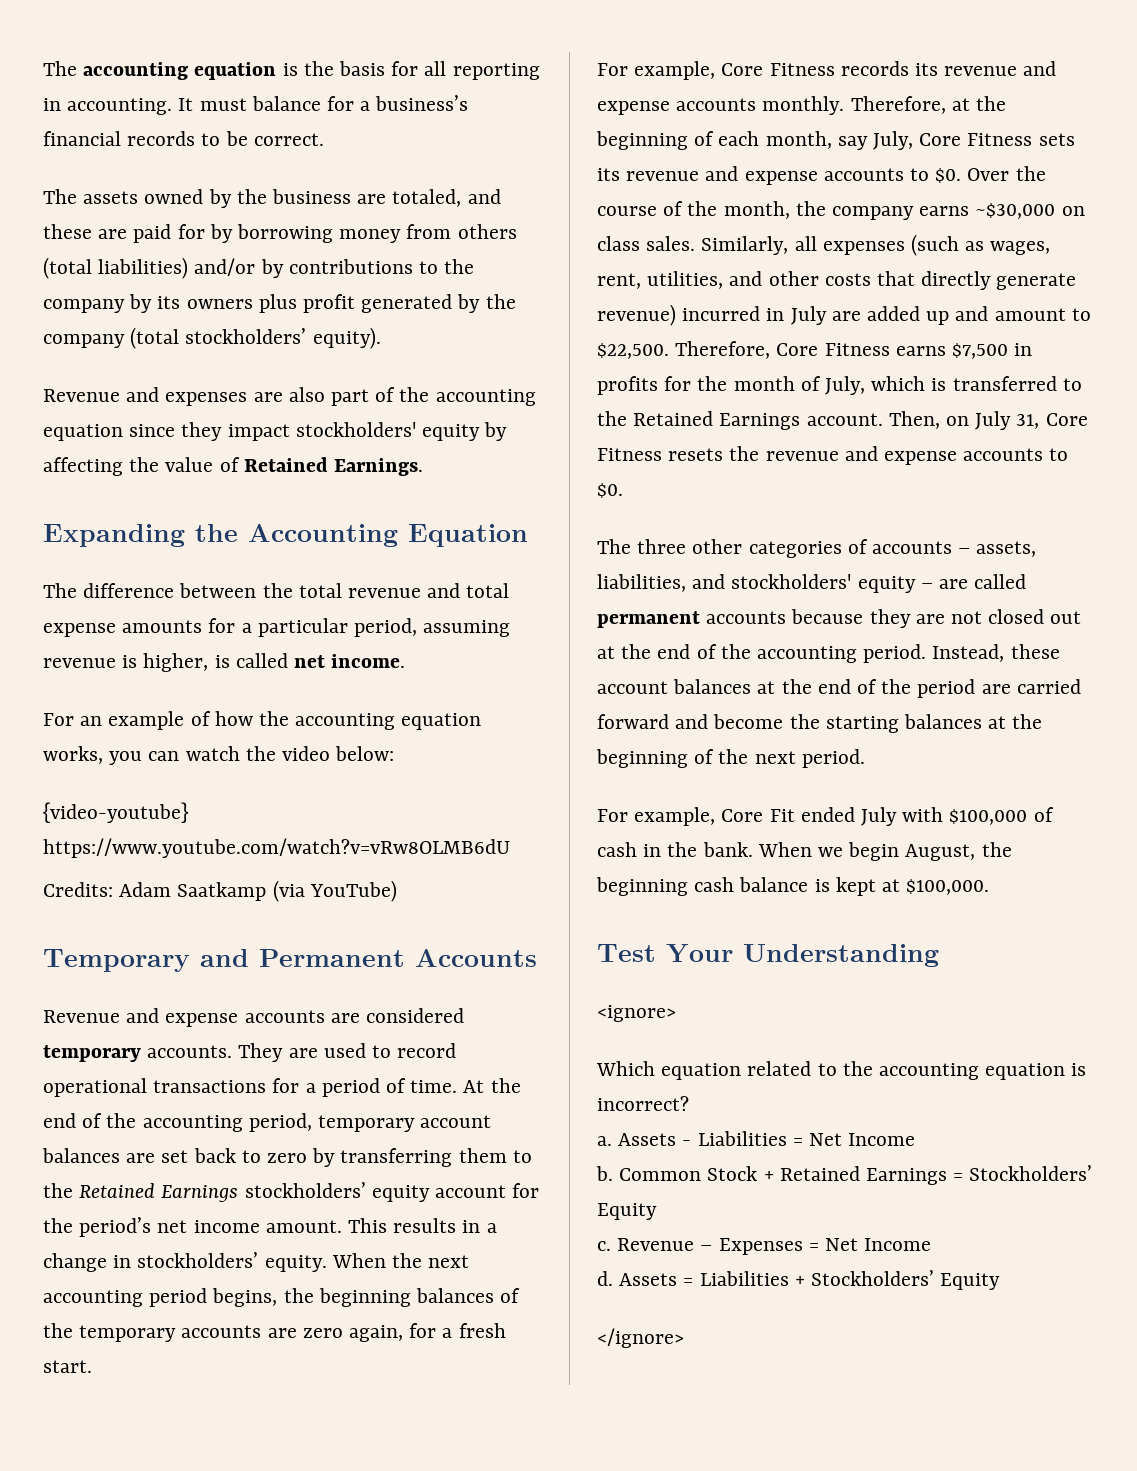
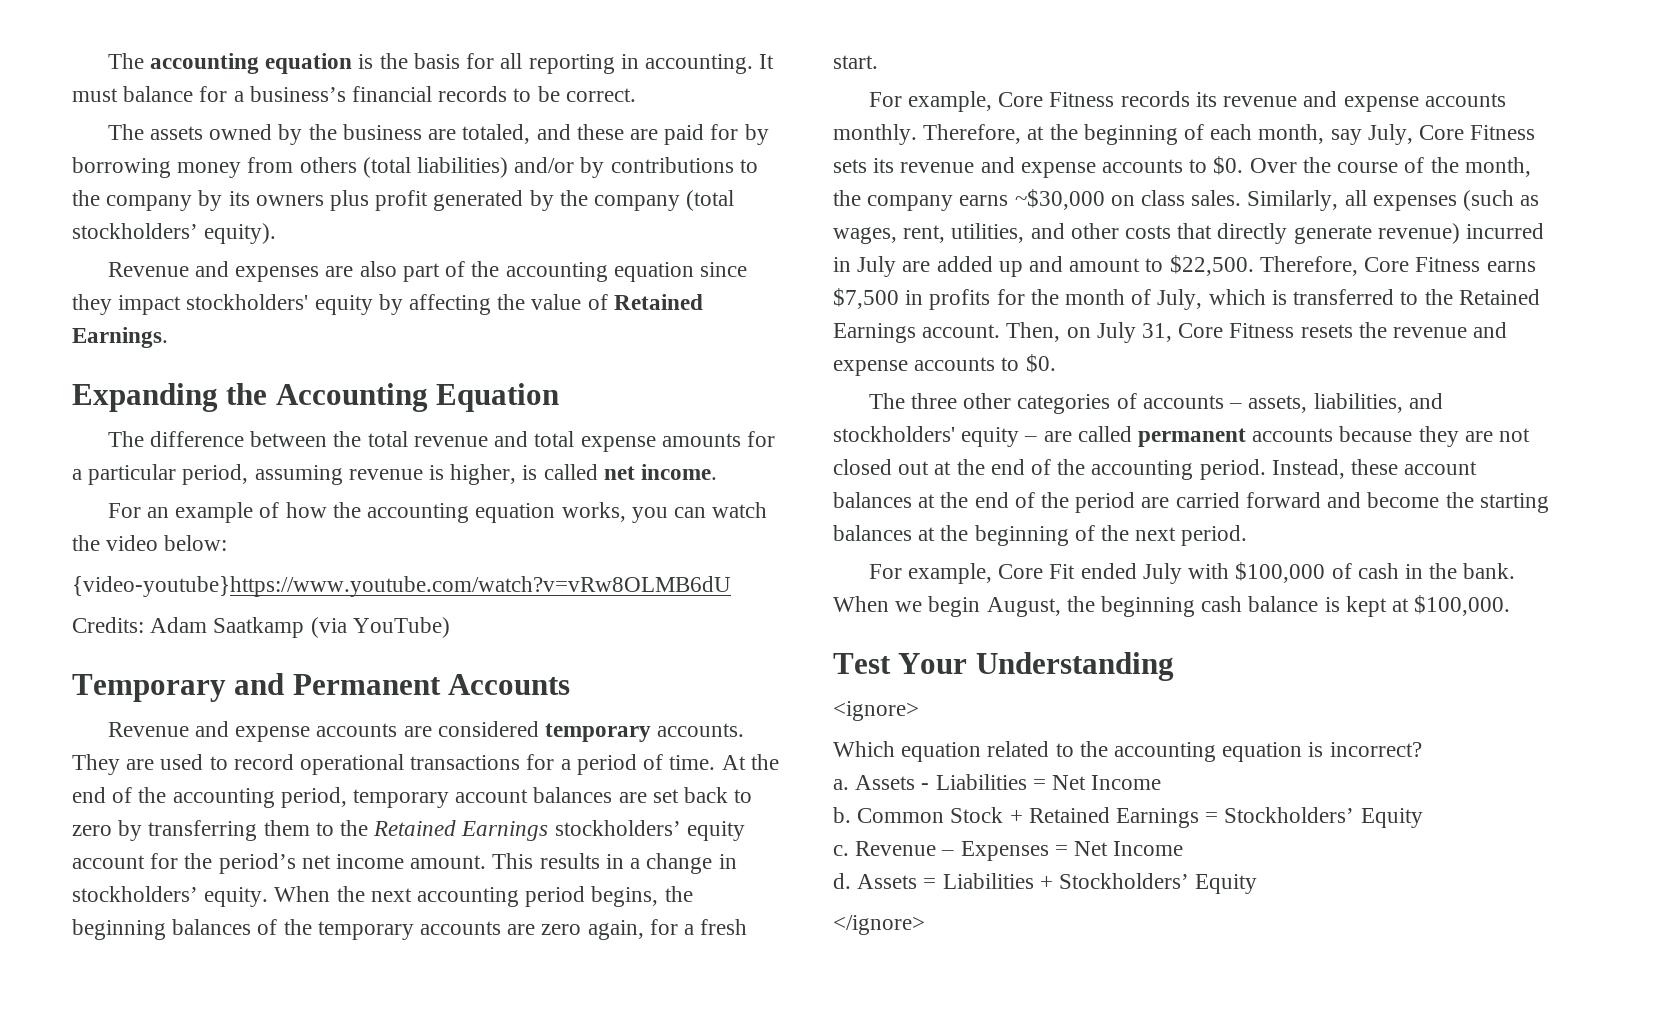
[43,802,189,823] [43,838,510,858] {video-youtube} https://www.youtube.com/watch?v=vRw8OLMB6dU -> [72,576,731,597] {video-youtube}https://www.youtube.com/watch?v=vRw8OLMB6dU

